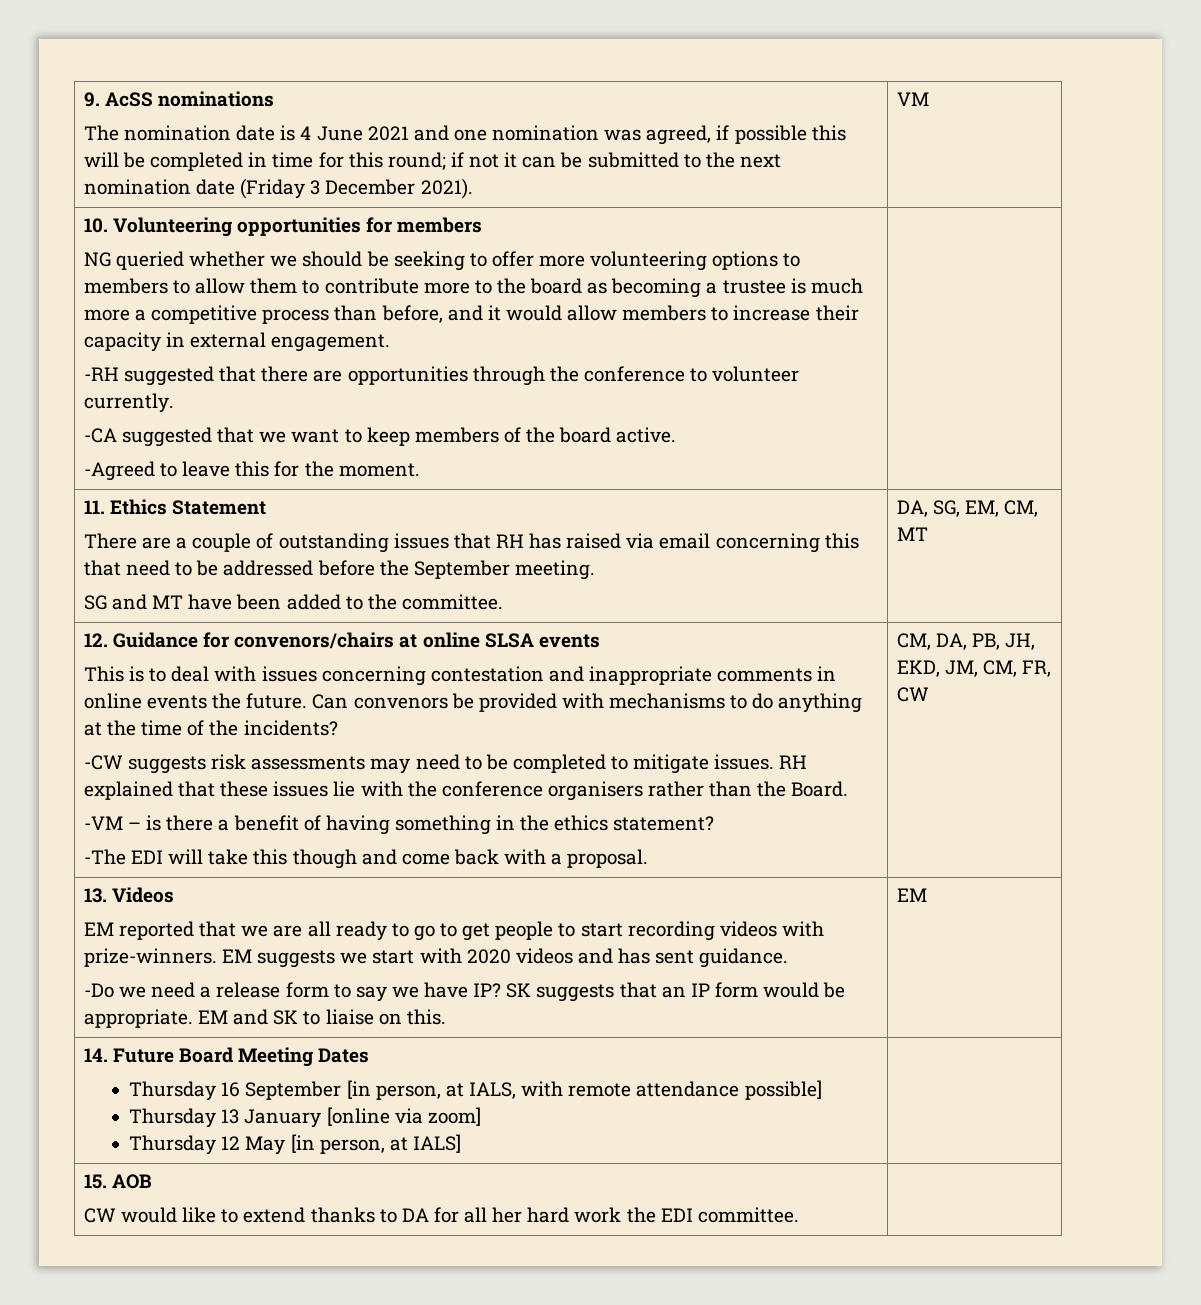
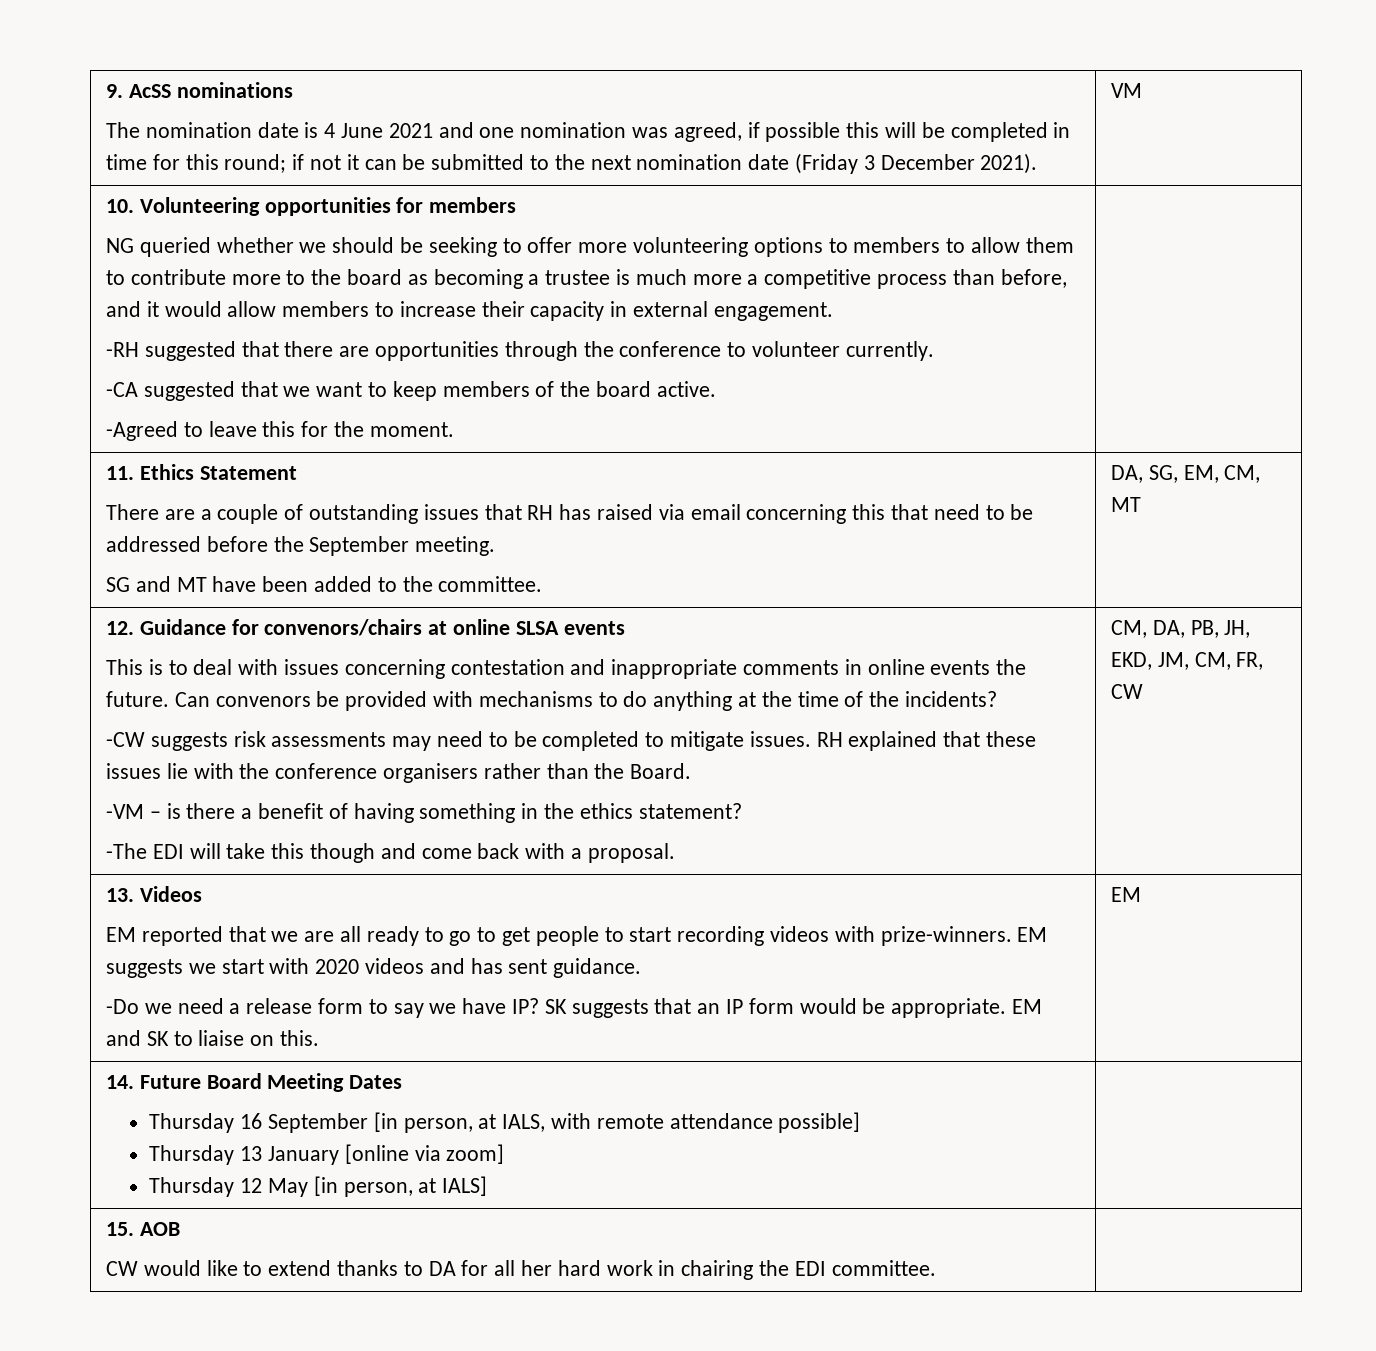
(622, 1215) none -> [658,1260,754,1280] in chairing

